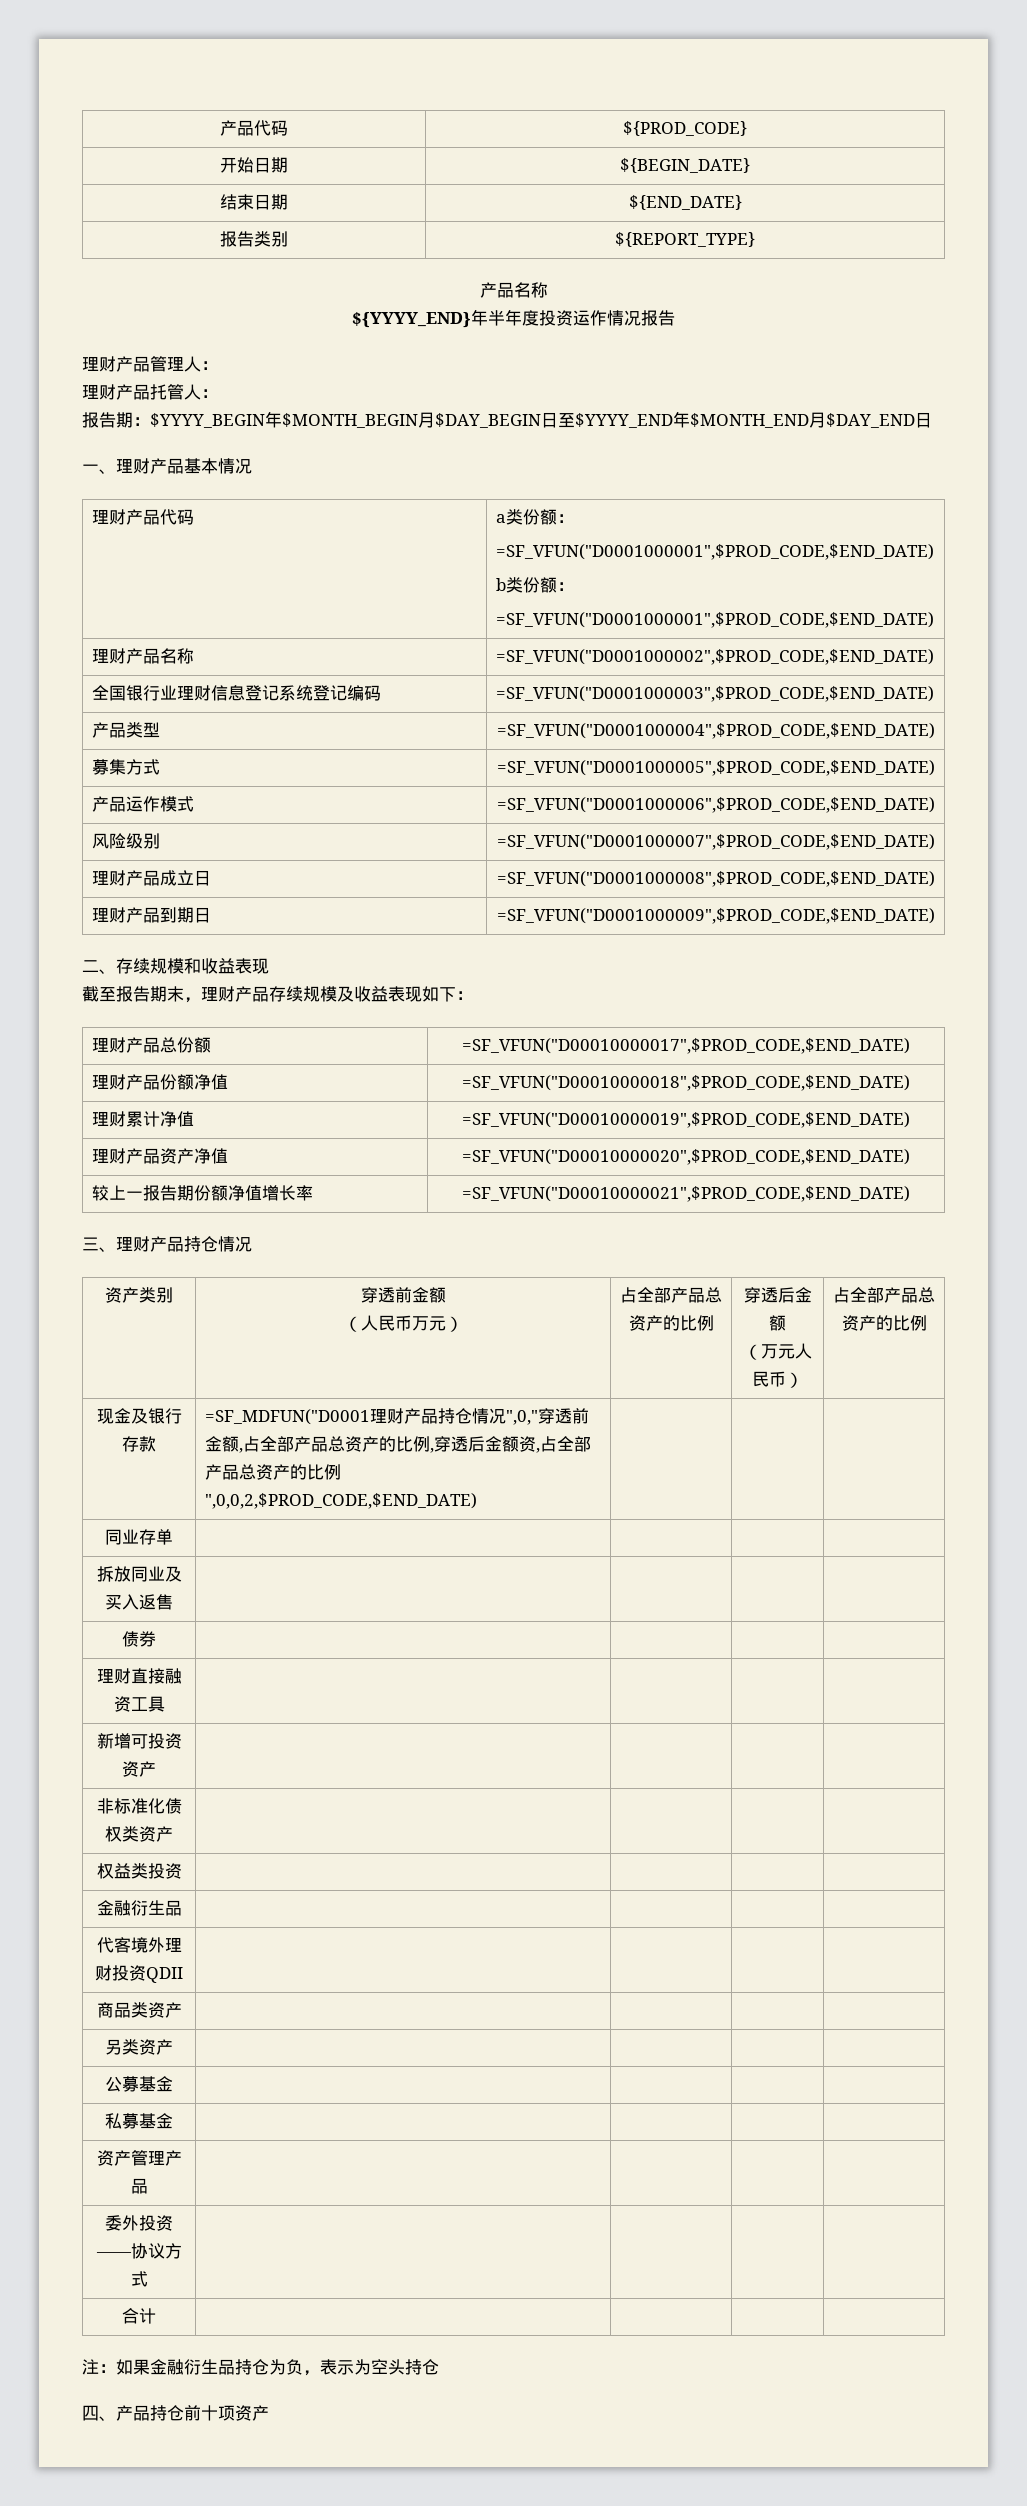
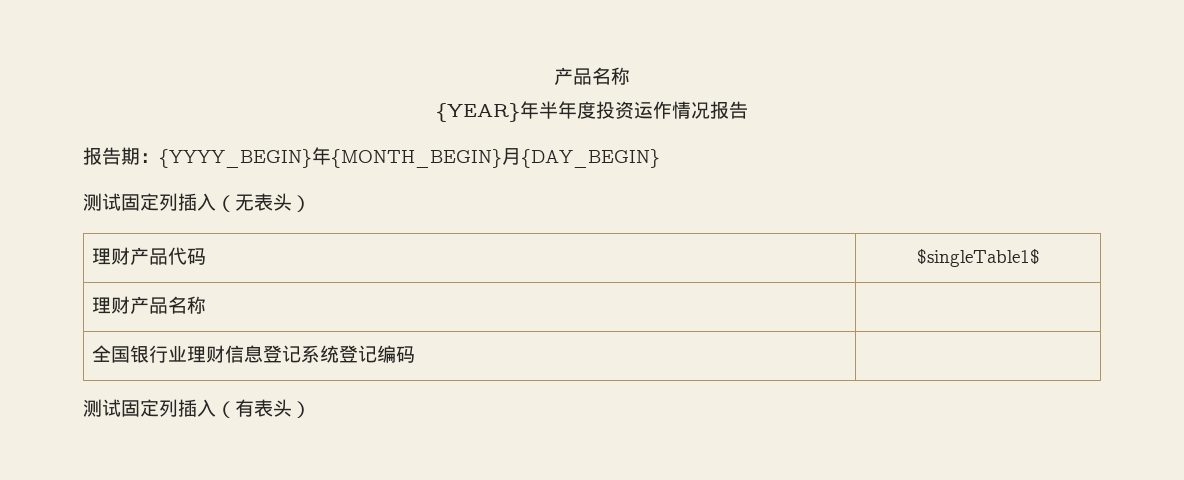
[220,120,288,136] [623,121,747,136] [220,157,288,173] [620,158,750,173] [220,194,288,210] [628,195,742,210] [220,231,288,247] [615,232,755,247] [479,282,514,298] 产品代码 | ${PROD_CODE} // 开始日期 | ${BEGIN_DATE} // 结束日期 | ${END_DATE} // 报告类别 | ${REPORT_TYPE} // 产品 -> [554,67,592,85] 产品
[352,312,471,328] ${YYYY_END} -> [436,103,520,122] {YEAR}
[82,356,218,372] [82,384,218,400] [82,411,932,428] [82,458,252,474] [91,509,194,525] [495,509,574,525] [495,544,934,560] [495,577,574,593] [495,612,934,628] 理财产品管理人： // 理财产品托管人： // 报告期：$YYYY_BEGIN年$MONTH_BEGIN月$DAY_BEGIN日至$YYYY_END年$MONTH_END月$DAY_END日 // 一、理财产品基本情况 // 理财产品代码 | a类份额： // =SF_VFUN("D0001000001",$PROD_CODE,$END_DATE) // b类份额： // =SF_VFUN("D0001000001",$PROD_CODE,$END_DATE) -> [83,147,660,168] [83,193,311,212] [92,247,207,265] [916,249,1040,267] 报告期：{YYYY_BEGIN}年{MONTH_BEGIN}月{DAY_BEGIN} // 测试固定列插入（无表头） // 理财产品代码 | $singleTable1$
[495,649,934,665] =SF_VFUN("D0001000002",$PROD_CODE,$END_DATE) -> (207, 305) none
[495,686,934,702] [91,722,160,738] [496,723,935,739] [91,759,160,775] [496,760,935,776] [91,796,194,812] [496,797,935,813] [91,833,160,849] [496,834,935,850] [91,870,211,886] [496,871,935,887] [91,907,211,923] [496,908,935,924] [82,958,269,974] [82,986,473,1003] [91,1037,211,1053] [462,1038,910,1054] [91,1074,228,1090] [462,1075,910,1091] [91,1111,194,1127] [462,1112,910,1128] [91,1148,228,1164] [462,1149,910,1165] [91,1185,313,1201] [462,1186,910,1202] [82,1236,252,1252] [105,1287,173,1303] [360,1287,446,1303] [343,1315,463,1332] [620,1287,722,1303] [628,1315,714,1331] [743,1287,812,1303] [769,1315,786,1331] [743,1343,812,1360] [752,1371,803,1388] [833,1287,935,1303] [841,1315,927,1331] [96,1408,182,1424] [122,1436,156,1452] [204,1408,589,1425] [204,1436,591,1453] [204,1464,341,1480] [204,1493,477,1509] [105,1529,173,1545] [96,1566,182,1582] [105,1594,173,1610] [122,1631,156,1647] [96,1668,182,1684] [113,1696,165,1712] [96,1733,182,1749] [122,1761,156,1777] [96,1798,182,1814] [105,1826,173,1842] [96,1863,182,1879] [96,1900,182,1916] [96,1937,182,1953] [95,1965,183,1983] [96,2002,182,2018] [105,2039,173,2055] [105,2076,173,2092] [105,2113,173,2129] [96,2150,182,2166] [130,2178,148,2194] [105,2215,173,2231] [95,2243,182,2259] [130,2271,148,2287] [122,2308,156,2324] [82,2359,439,2376] [82,2405,269,2421] =SF_VFUN("D0001000003",$PROD_CODE,$END_DATE) // 产品类型 | =SF_VFUN("D0001000004",$PROD_CODE,$END_DATE) // 募集方式 | =SF_VFUN("D0001000005",$PROD_CODE,$END_DATE) // 产品运作模式 | =SF_VFUN("D0001000006",$PROD_CODE,$END_DATE) // 风险级别 | =SF_VFUN("D0001000007",$PROD_CODE,$END_DATE) // 理财产品成立日 | =SF_VFUN("D0001000008",$PROD_CODE,$END_DATE) // 理财产品到期日 | =SF_VFUN("D0001000009",$PROD_CODE,$END_DATE) // 二、存续规模和收益表现 // 截至报告期末，理财产品存续规模及收益表现如下： // 理财产品总份额 | =SF_VFUN("D00010000017",$PROD_CODE,$END_DATE) // 理财产品份额净值 | =SF_VFUN("D00010000018",$PROD_CODE,$END_DATE) // 理财累计净值 | =SF_VFUN("D00010000019",$PROD_CODE,$END_DATE) // 理财产品资产净值 | =SF_VFUN("D00010000020",$PROD_CODE,$END_DATE) // 较上一报告期份额净值增长率 | =SF_VFUN("D00010000021",$PROD_CODE,$END_DATE) // 三、理财产品持仓情况 // 资产类别 | 穿透前金额 // （人民币万元） | 占全部产品总资产的比例 | 穿透后金额 // （万元人民币） | 占全部产品总资产的比例 // 现金及银行存款 | =SF_MDFUN("D0001理财产品持仓情况",0,"穿透前金额,占全部产品总资产的比例,穿透后金额资,占全部产品总资产的比例",0,0,2,$PROD_CODE,$END_DATE) | | | // 同业存单 | | | | // 拆放同业及买入返售 | | | | // 债券 | | | | // 理财直接融资工具 | | | | // 新增可投资资产 | | | | // 非标准化债权类资产 | | | | // 权益类投资 | | | | // 金融衍生品 | | | | // 代客境外理财投资QDII | | | | // 商品类资产 | | | | // 另类资产 | | | | // 公募基金 | | | | // 私募基金 | | | | // 资产管理产品 | | | | // 委外投资——协议方式 | | | | // 合计 | | | | // 注：如果金融衍生品持仓为负，表示为空头持仓 // 四、产品持仓前十项资产 -> [83,399,311,418] // 测试固定列插入（有表头）

